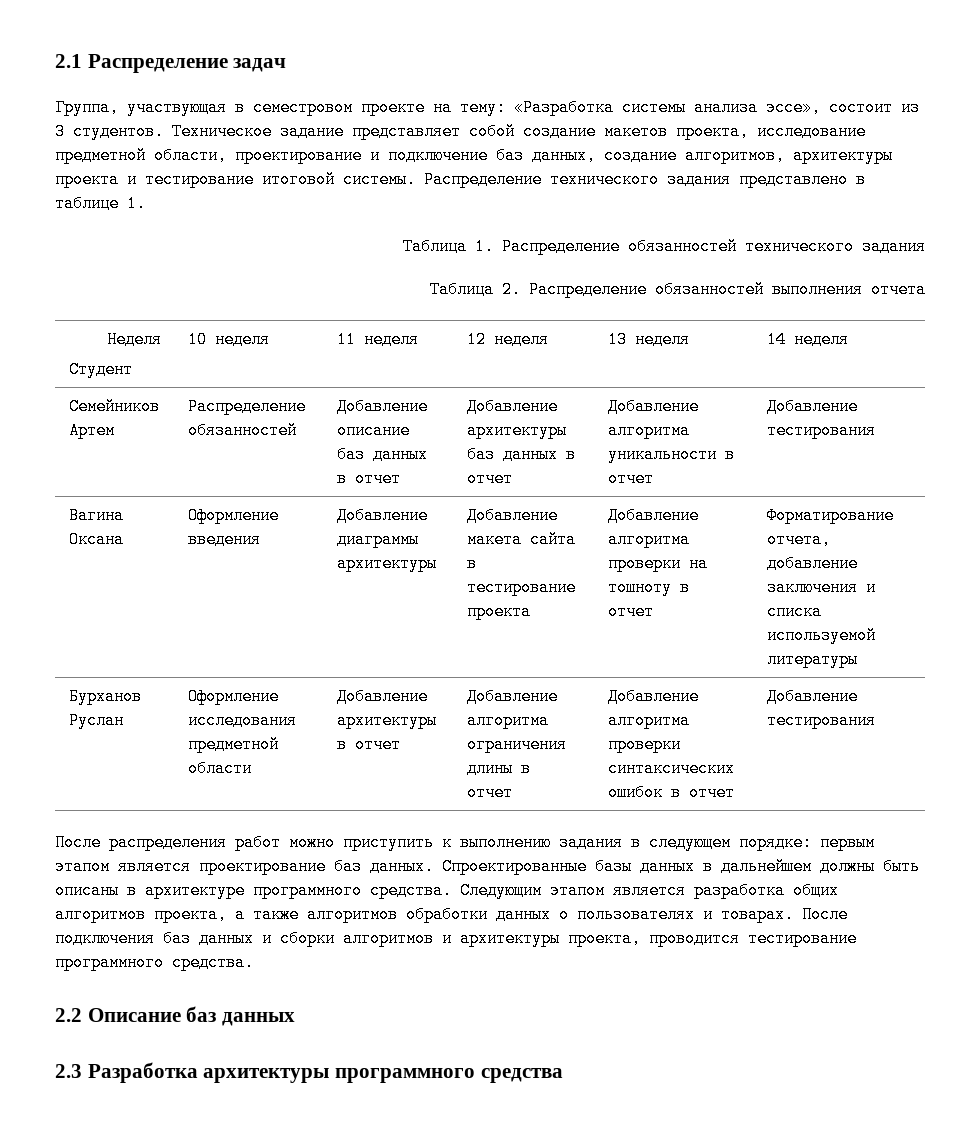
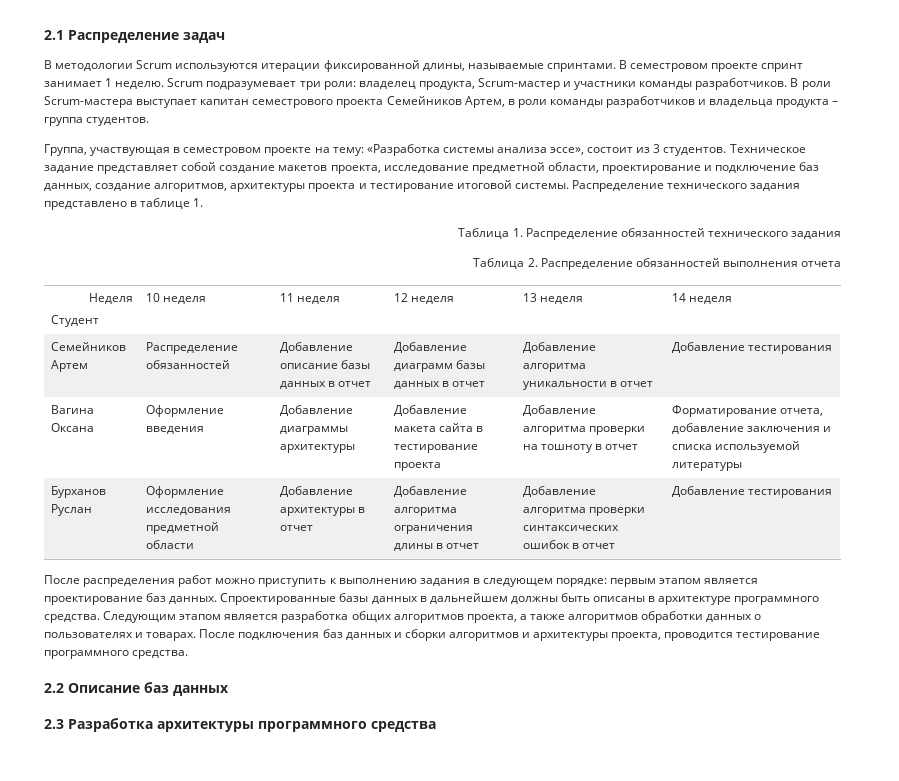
(287, 65) none -> [44,60,804,72] [44,78,831,90] [44,96,839,108] [44,117,150,126] // В методологии Scrum используются итерации фиксированной длины, называемые спринтами. В семестровом проекте спринт занимает 1 неделю. Scrum подразумевает три роли: владелец продукта, Scrum-мастер и участники команды разработчиков. В роли Scrum-мастера выступает капитан семестрового проекта Семейников Артем, в роли команды разработчиков и владельца продукта – группа студентов.
[336,447,427,463] [336,471,400,487] [466,399,557,415] [466,423,566,439] [466,447,494,463] баз данных в отчет | Добавление архитектуры баз -> [341,360,371,369] [280,381,372,389] [394,342,468,353] [394,360,486,372] базы данных в отчет | Добавление диаграмм базы

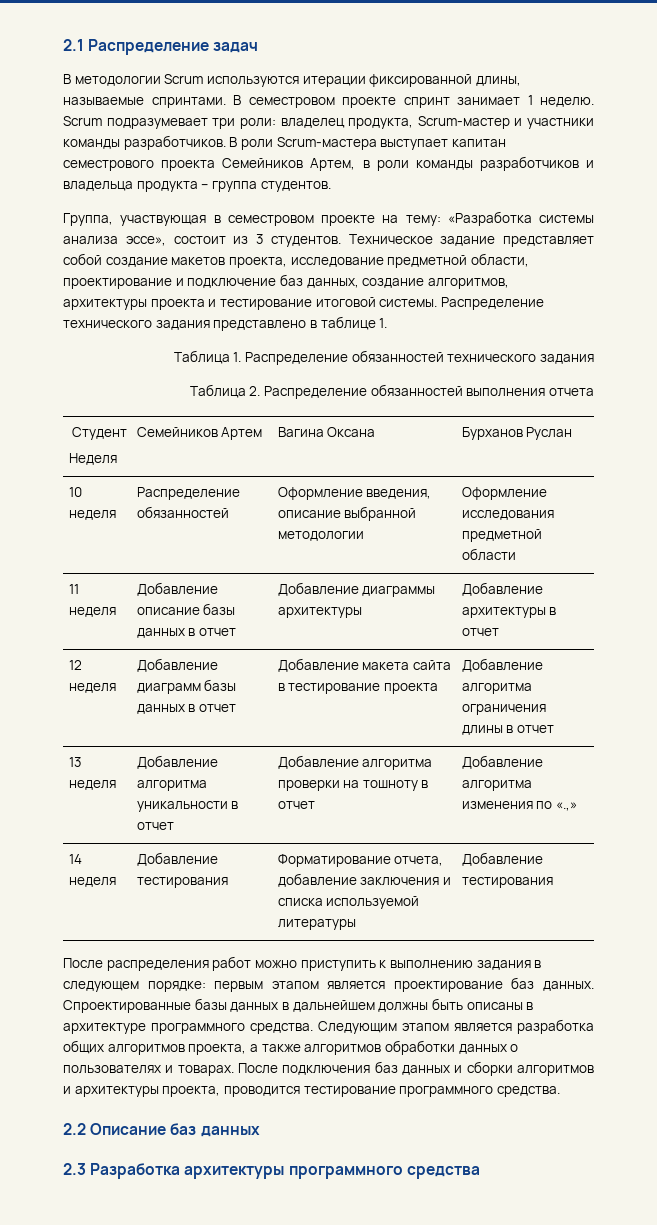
(841, 264) none -> [71,427,127,440] Студент //
[51,315,100,327] [146,293,207,304] [280,293,341,304] [394,293,455,304] [523,293,584,304] [672,293,733,304] [51,342,127,351] [51,360,89,372] [146,342,239,354] [146,360,231,369] // Студент | 10 неделя | 11 неделя | 12 неделя | 13 неделя | 14 неделя // Семейников Артем | Распределение обязанностей -> [136,427,263,440] [277,427,376,437] [461,427,573,440] [68,487,82,497] [68,510,116,520] [136,487,240,500] [136,506,229,518] [277,487,432,500] [277,506,417,521] [277,531,364,541] [461,487,547,500] [461,510,554,520] [461,529,542,542] [461,548,516,561] [68,584,79,594] [68,607,116,617] | Семейников Артем | Вагина Оксана | Бурханов Руслан // 10 неделя | Распределение обязанностей | Оформление введения, описание выбранной методологии | Оформление исследования предметной области // 11 неделя
(372, 384) none -> [277,582,436,597] [277,607,362,618] [461,582,543,596] [461,607,557,618] [461,628,499,636] [68,660,82,670] [68,683,116,693] | Добавление диаграммы архитектуры | Добавление архитектуры в отчет // 12 неделя
[523,342,597,353] [523,363,587,372] [523,381,654,390] [672,342,833,354] [51,405,95,414] [51,423,95,432] [146,405,225,417] [146,426,205,434] [280,405,354,416] [280,426,349,435] [280,444,356,453] | Добавление алгоритма уникальности в отчет | Добавление тестирования // Вагина Оксана | Оформление введения | Добавление диаграммы архитектуры -> (236, 708) none
(442, 466) none -> [461,658,543,672] [461,683,532,694] [461,704,546,715] [461,725,554,735] [68,757,81,767] [68,780,116,790] [136,755,218,769] [136,780,207,791] [136,801,239,812] [136,822,174,830] | Добавление алгоритма ограничения длины в отчет // 13 неделя | Добавление алгоритма уникальности в отчет
(639, 447) none -> [461,755,543,769] [461,780,532,791] [461,801,577,811] [68,854,82,864] [68,877,116,887] [136,852,218,866] [136,877,228,888] | Добавление алгоритма изменения по «.,» // 14 неделя | Добавление тестирования
[51,486,107,498] [51,504,93,516] [146,486,225,498] [146,507,232,515] [146,522,220,534] [146,540,195,549] [280,486,354,497] [280,507,366,516] [280,525,314,531] [394,486,468,497] [394,507,458,516] [394,525,474,534] [394,543,480,551] [523,486,597,497] [523,507,646,516] [523,525,620,531] [523,540,616,549] // Бурханов Руслан | Оформление исследования предметной области | Добавление архитектуры в отчет | Добавление алгоритма ограничения длины в отчет | Добавление алгоритма проверки синтаксических ошибок в отчет -> (356, 924) none

